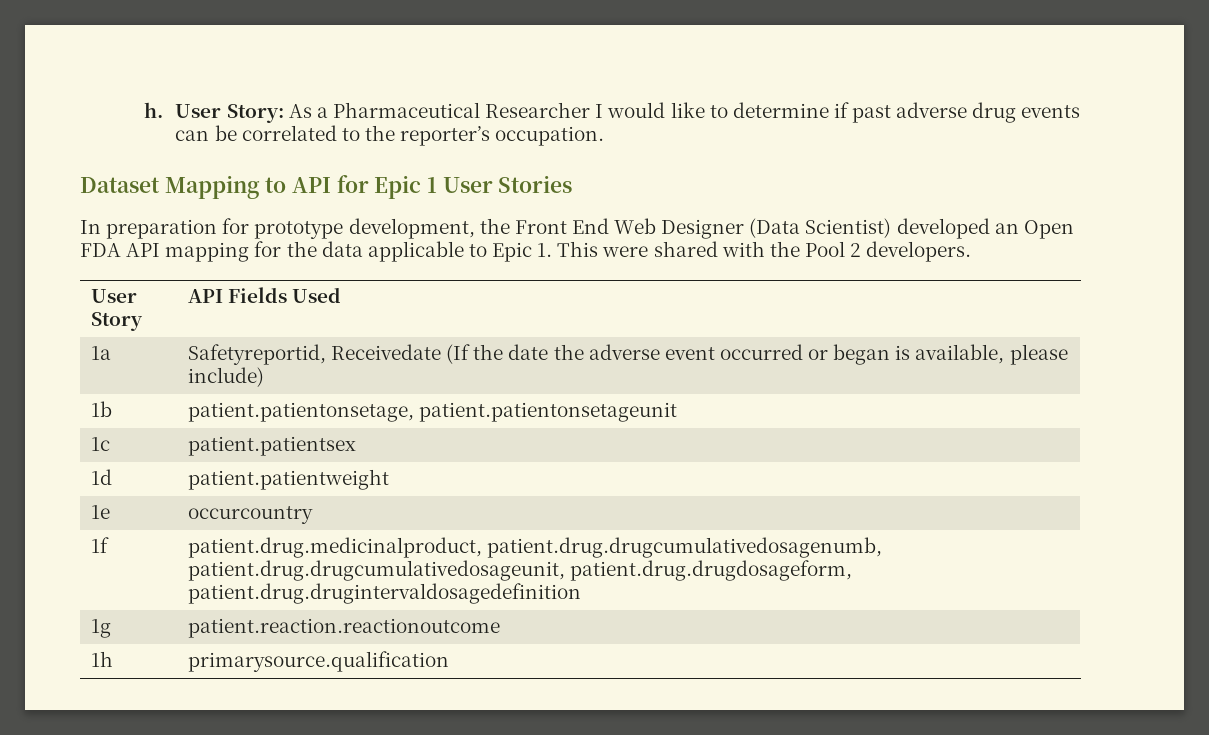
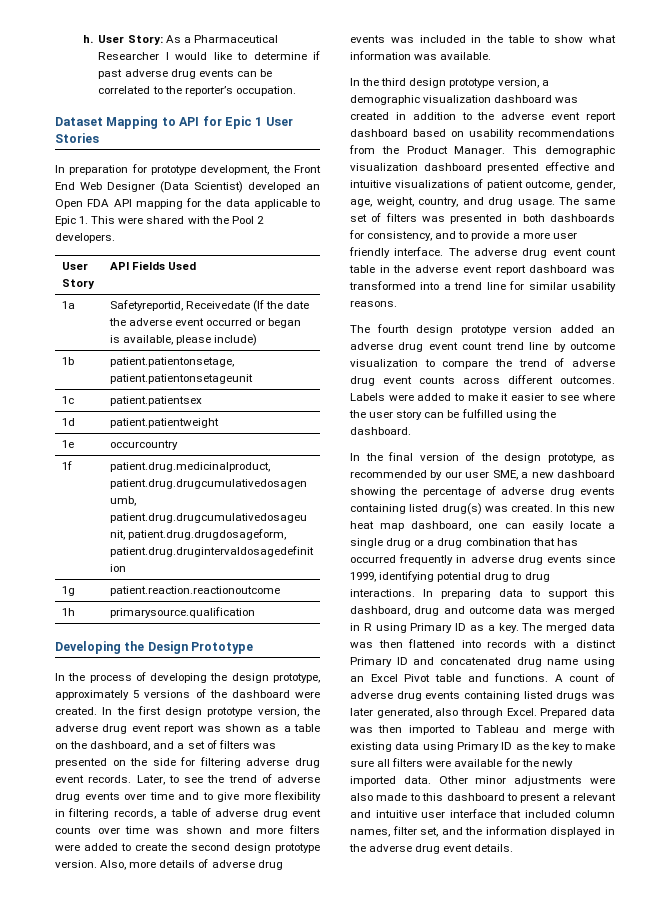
(449, 661) none -> [55,641,254,654] [55,672,320,683] [55,689,320,700] [55,706,320,717] [55,724,320,734] [55,740,276,751] [55,757,320,768] [55,774,320,785] [55,791,321,802] [55,808,321,819] [55,825,320,834] [55,843,320,853] [55,859,283,870] [350,35,616,43] [350,51,492,60] [350,78,549,88] [350,95,579,105] [350,112,616,122] [350,129,615,139] [349,145,615,156] [350,162,615,173] [350,179,615,190] [350,197,615,207] [350,213,615,224] [349,230,577,241] [349,247,616,258] [349,265,615,275] [349,281,616,292] [350,300,397,307] [350,324,615,335] [350,342,615,352] [350,358,615,369] [350,375,615,386] [350,393,615,401] [349,409,556,420] [350,427,411,435] [350,452,615,463] [350,470,615,480] [350,486,615,497] [350,503,615,515] [350,521,615,531] [350,538,578,548] [350,554,615,565] [350,571,550,582] [350,589,615,599] [350,606,615,616] [350,623,615,633] [350,639,616,648] [350,657,615,667] [350,673,615,682] [350,691,615,701] [350,708,615,718] [350,725,615,735] [350,742,615,752] [350,758,573,769] [350,776,615,786] [350,793,616,803] [350,809,615,818] [350,826,615,837] [349,844,514,854] // Developing the Design Prototype // In the process of developing the design prototype, approximately 5 versions of the dashboard were created. In the first design prototype version, the adverse drug event report was shown as a table on the dashboard, and a set of filters was presented on the side for filtering adverse drug event records. Later, to see the trend of adverse drug events over time and to give more flexibility in filtering records, a table of adverse drug event counts over time was shown and more filters were added to create the second design prototype version. Also, more details of adverse drug events was included in the table to show what information was available. // In the third design prototype version, a demographic visualization dashboard was created in addition to the adverse event report dashboard based on usability recommendations from the Product Manager. This demographic visualization dashboard presented effective and intuitive visualizations of patient outcome, gender, age, weight, country, and drug usage. The same set of filters was presented in both dashboards for consistency, and to provide a more user friendly interface. The adverse drug event count table in the adverse event report dashboard was transformed into a trend line for similar usability reasons. // The fourth design prototype version added an adverse drug event count trend line by outcome visualization to compare the trend of adverse drug event counts across different outcomes. Labels were added to make it easier to see where the user story can be fulfilled using the dashboard. // In the final version of the design prototype, as recommended by our user SME, a new dashboard showing the percentage of adverse drug events containing listed drug(s) was created. In this new heat map dashboard, one can easily locate a single drug or a drug combination that has occurred frequently in adverse drug events since 1999, identifying potential drug to drug interactions. In preparing data to support this dashboard, drug and outcome data was merged in R using Primary ID as a key. The merged data was then flattened into records with a distinct Primary ID and concatenated drug name using an Excel Pivot table and functions. A count of adverse drug events containing listed drugs was later generated, also through Excel. Prepared data was then imported to Tableau and merge with existing data using Primary ID as the key to make sure all filters were available for the newly imported data. Other minor adjustments were also made to this dashboard to present a relevant and intuitive user interface that included column names, filter set, and the information displayed in the adverse drug event details.

